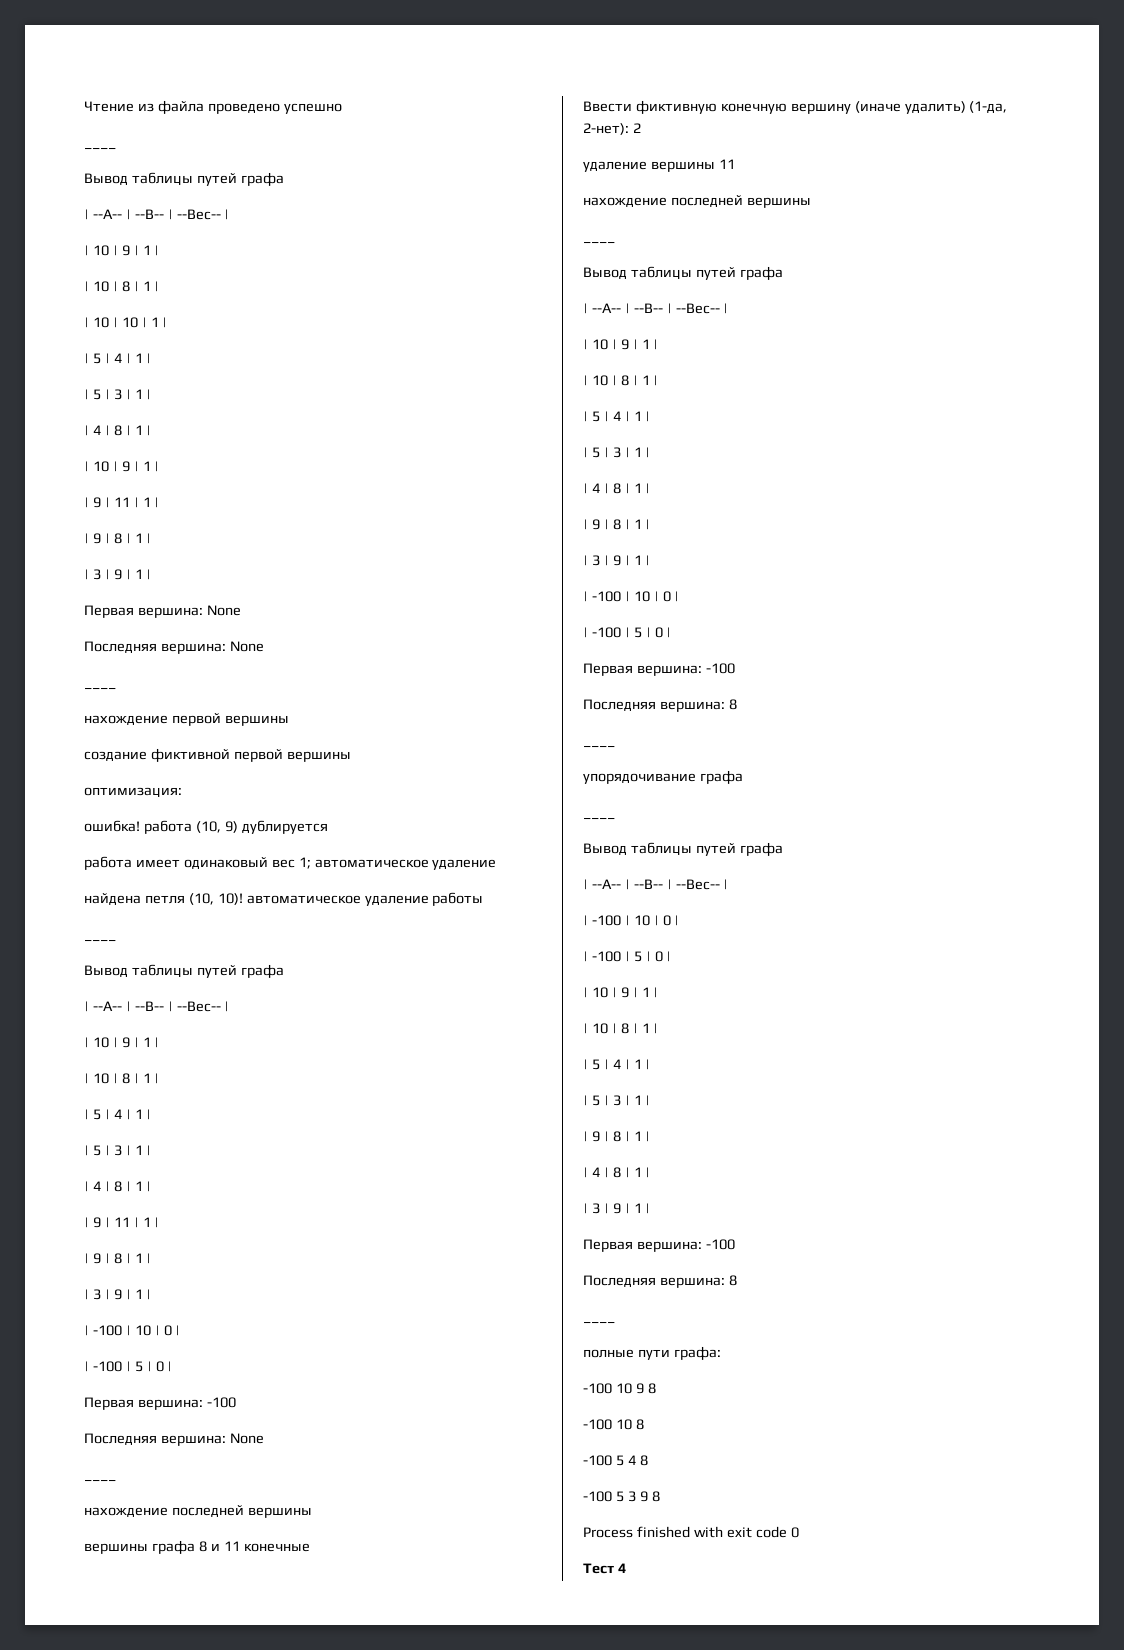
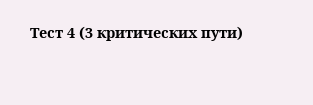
[84,100,342,114] [84,147,116,150] [84,172,284,186] [84,209,230,220] [84,245,160,256] [84,281,160,292] [84,317,168,328] [84,353,152,364] [84,389,152,400] [84,425,152,436] [84,461,160,472] [84,497,160,508] [84,533,152,544] [84,569,152,580] [84,605,241,618] [84,641,264,654] [84,687,116,690] [84,713,289,726] [84,748,351,762] [84,787,182,797] [84,820,328,834] [84,856,497,870] [84,892,484,906] [84,939,116,942] [84,964,284,978] [84,1001,230,1012] [84,1037,160,1048] [84,1073,160,1084] [84,1109,152,1120] [84,1145,152,1156] [84,1181,152,1192] [84,1217,160,1228] [84,1253,152,1264] [84,1289,152,1300] [84,1325,181,1336] [84,1361,173,1372] [84,1397,236,1410] [84,1433,264,1446] [84,1479,116,1482] [84,1505,312,1518] [84,1540,310,1554] [583,100,1008,114] [583,123,641,135] [583,159,735,172] [583,195,811,208] [583,241,615,244] [583,266,783,280] [583,303,729,314] [583,339,659,350] [583,375,659,386] [583,411,651,422] [583,447,651,458] [583,483,651,494] [583,519,651,530] [583,555,651,566] [583,591,680,602] [583,627,672,638] [583,663,735,676] [583,699,737,712] [583,745,615,748] [583,770,743,784] [583,817,615,820] [583,842,783,856] [583,879,729,890] [583,915,680,926] [583,951,672,962] [583,987,659,998] [583,1023,659,1034] [583,1059,651,1070] [583,1095,651,1106] [583,1131,651,1142] [583,1167,651,1178] [583,1203,651,1214] [583,1239,735,1252] [583,1275,737,1288] [583,1321,615,1324] [583,1346,721,1360] [583,1383,656,1394] [583,1419,644,1430] [583,1455,648,1466] [583,1491,660,1502] [583,1526,799,1538] [583,1563,626,1574] Чтение из файла проведено успешно // ____ // Вывод таблицы путей графа // | --A-- | --B-- | --Вес-- | // | 10 | 9 | 1 | // | 10 | 8 | 1 | // | 10 | 10 | 1 | // | 5 | 4 | 1 | // | 5 | 3 | 1 | // | 4 | 8 | 1 | // | 10 | 9 | 1 | // | 9 | 11 | 1 | // | 9 | 8 | 1 | // | 3 | 9 | 1 | // Первая вершина: None // Последняя вершина: None // ____ // нахождение первой вершины // создание фиктивной первой вершины // оптимизация: // ошибка! работа (10, 9) дублируется // работа имеет одинаковый вес 1; автоматическое удаление // найдена петля (10, 10)! автоматическое удаление работы // ____ // Вывод таблицы путей графа // | --A-- | --B-- | --Вес-- | // | 10 | 9 | 1 | // | 10 | 8 | 1 | // | 5 | 4 | 1 | // | 5 | 3 | 1 | // | 4 | 8 | 1 | // | 9 | 11 | 1 | // | 9 | 8 | 1 | // | 3 | 9 | 1 | // | -100 | 10 | 0 | // | -100 | 5 | 0 | // Первая вершина: -100 // Последняя вершина: None // ____ // нахождение последней вершины // вершины графа 8 и 11 конечные // Ввести фиктивную конечную вершину (иначе удалить) (1-да, 2-нет): 2 // удаление вершины 11 // нахождение последней вершины // ____ // Вывод таблицы путей графа // | --A-- | --B-- | --Вес-- | // | 10 | 9 | 1 | // | 10 | 8 | 1 | // | 5 | 4 | 1 | // | 5 | 3 | 1 | // | 4 | 8 | 1 | // | 9 | 8 | 1 | // | 3 | 9 | 1 | // | -100 | 10 | 0 | // | -100 | 5 | 0 | // Первая вершина: -100 // Последняя вершина: 8 // ____ // упорядочивание графа // ____ // Вывод таблицы путей графа // | --A-- | --B-- | --Вес-- | // | -100 | 10 | 0 | // | -100 | 5 | 0 | // | 10 | 9 | 1 | // | 10 | 8 | 1 | // | 5 | 4 | 1 | // | 5 | 3 | 1 | // | 9 | 8 | 1 | // | 4 | 8 | 1 | // | 3 | 9 | 1 | // Первая вершина: -100 // Последняя вершина: 8 // ____ // полные пути графа: // -100 10 9 8 // -100 10 8 // -100 5 4 8 // -100 5 3 9 8 // Process finished with exit code 0 // Тест 4 -> [30,26,243,41] Тест 4 (3 критических пути)

